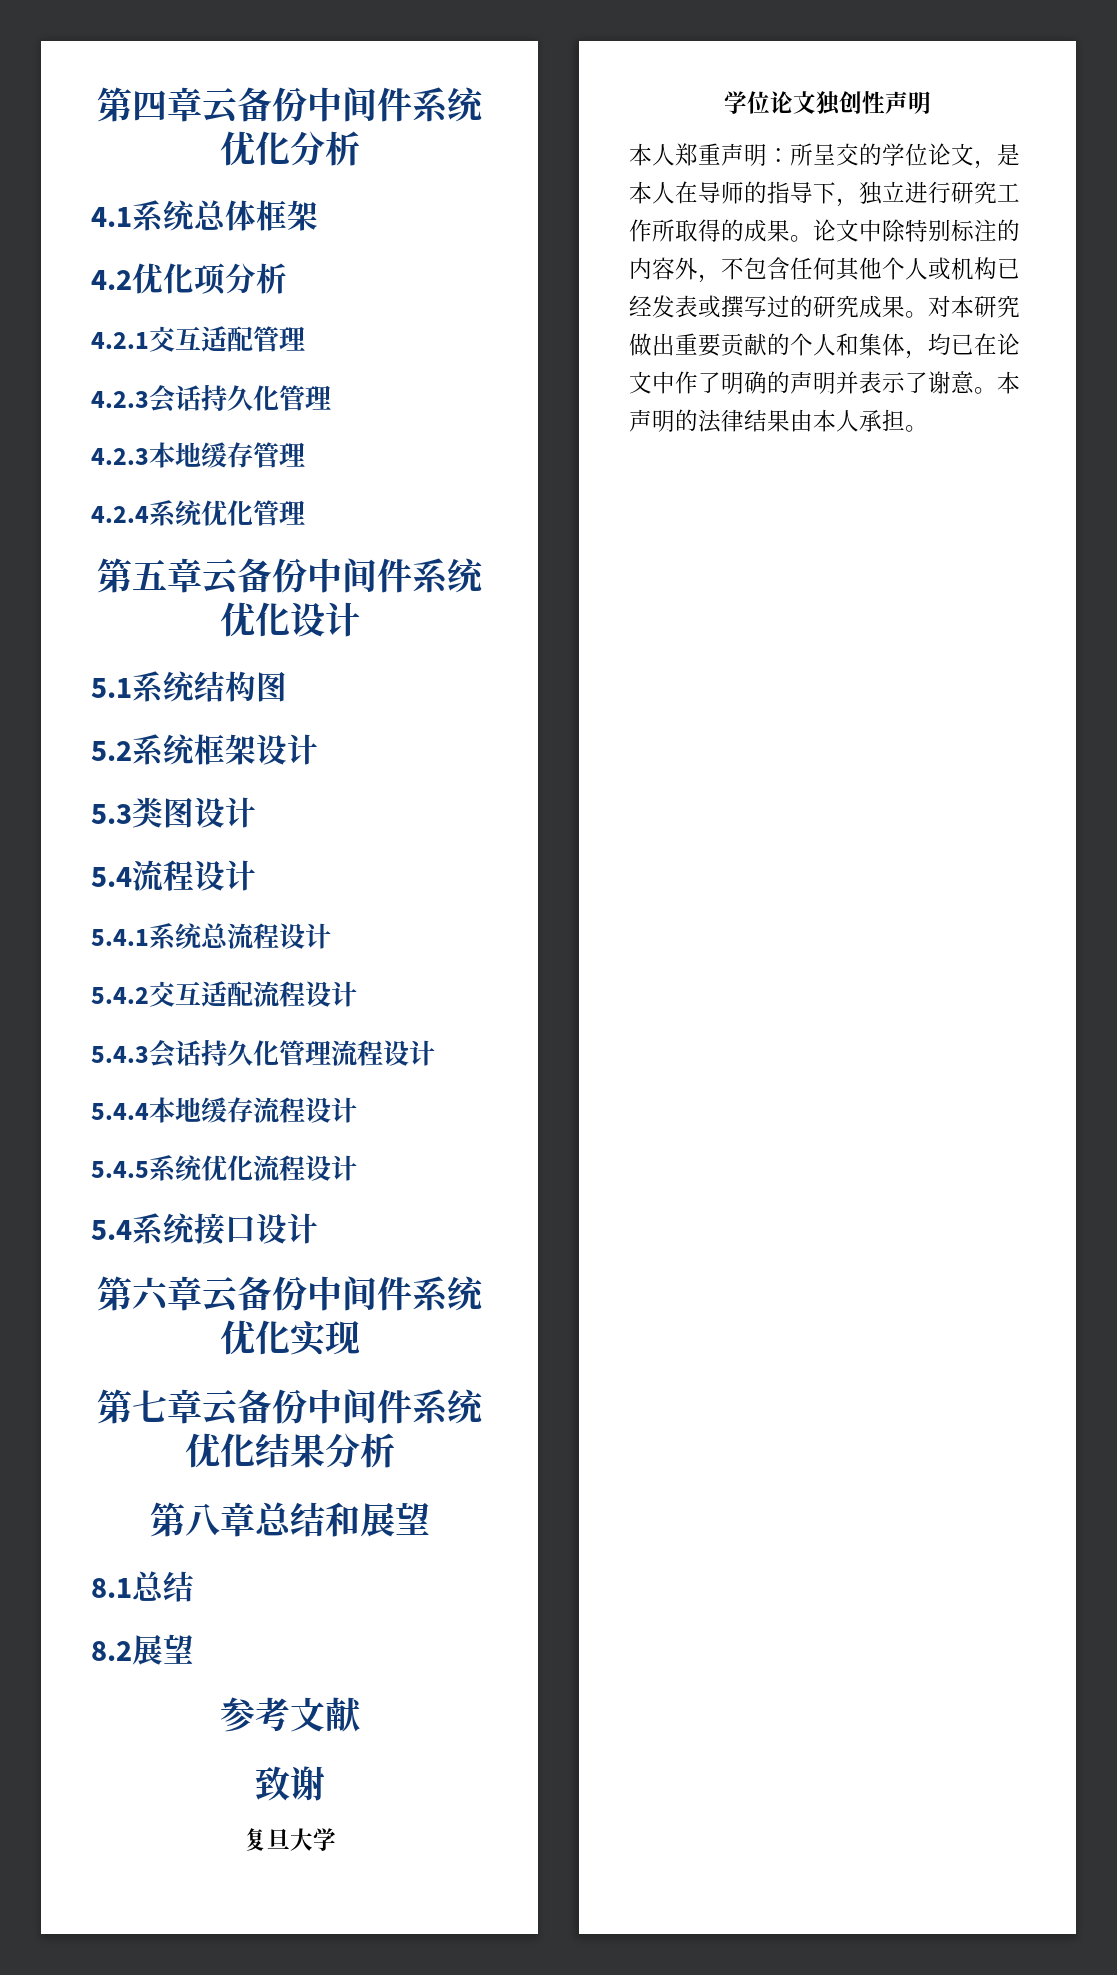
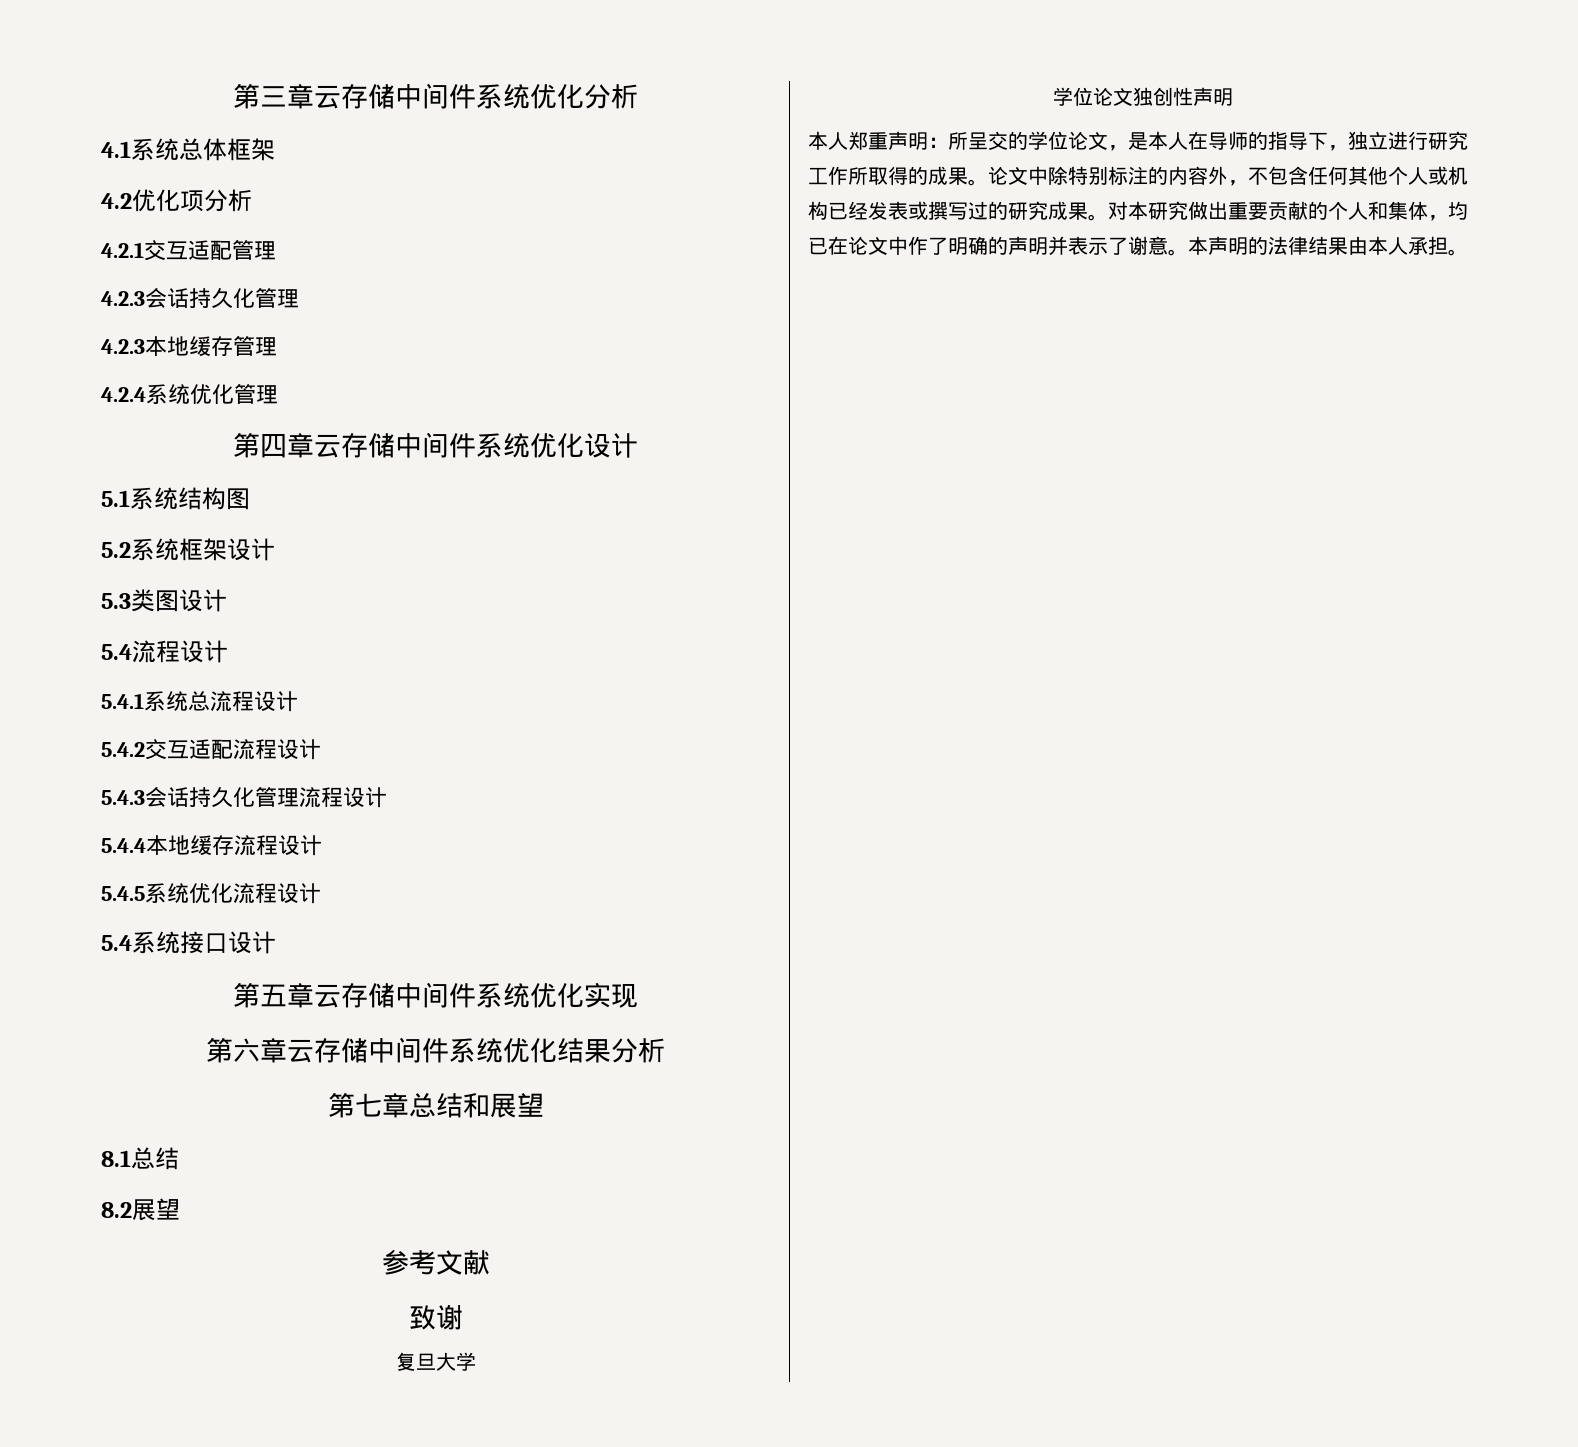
[97,87,307,125] 第四章云备份 -> [233,83,395,109] 第三章云存储
[132,558,307,596] 五章云备份 -> [260,433,395,458] 四章云存储
[132,1276,307,1314] 六章云备份 -> [260,983,395,1008] 五章云存储
[132,1389,307,1427] 七章云备份 -> [233,1038,368,1063] 六章云存储
[184,1503,220,1536] 八 -> [354,1093,382,1117] 七

